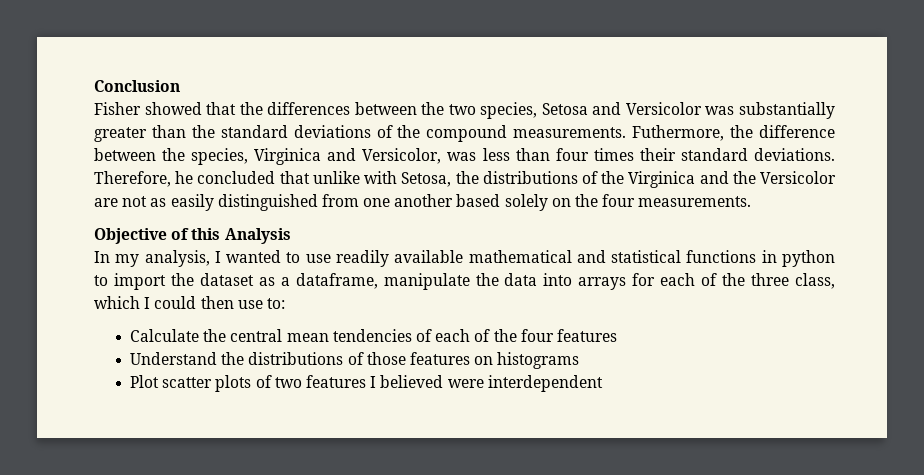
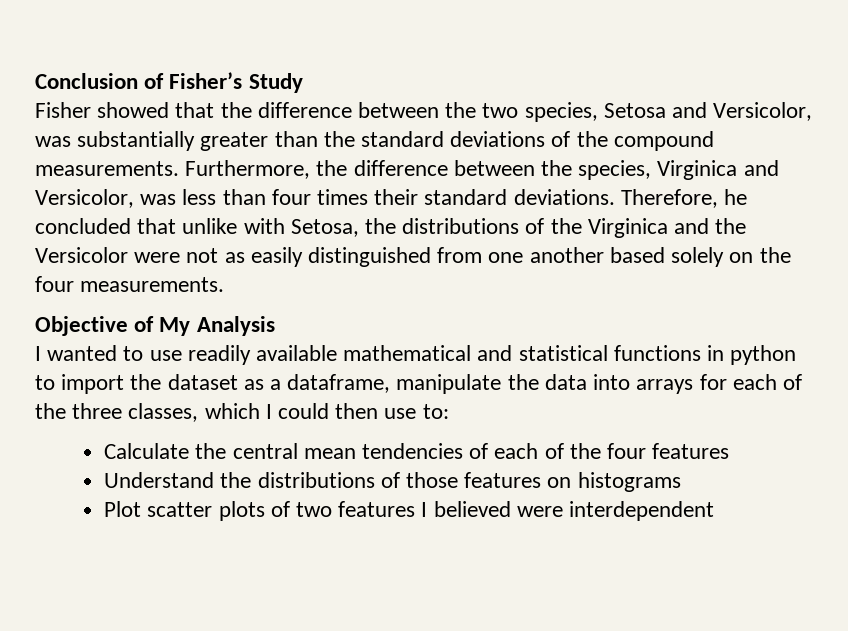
(180, 86) none -> [144,72,303,93] of Fisher’s Study
[267,102,351,115] differences -> [257,102,352,118] difference
[625,102,702,115] Versicolor -> [713,102,813,121] Versicolor,
[632,125,725,141] Futhermore, -> [185,160,311,179] Furthermore,
[94,198,118,207] are -> [134,252,181,263] were
[191,228,221,240] this -> [159,317,191,336] My
[94,250,210,267] In my analysis, -> (275, 326) none
[795,273,836,289] class, -> [128,403,199,422] classes,

